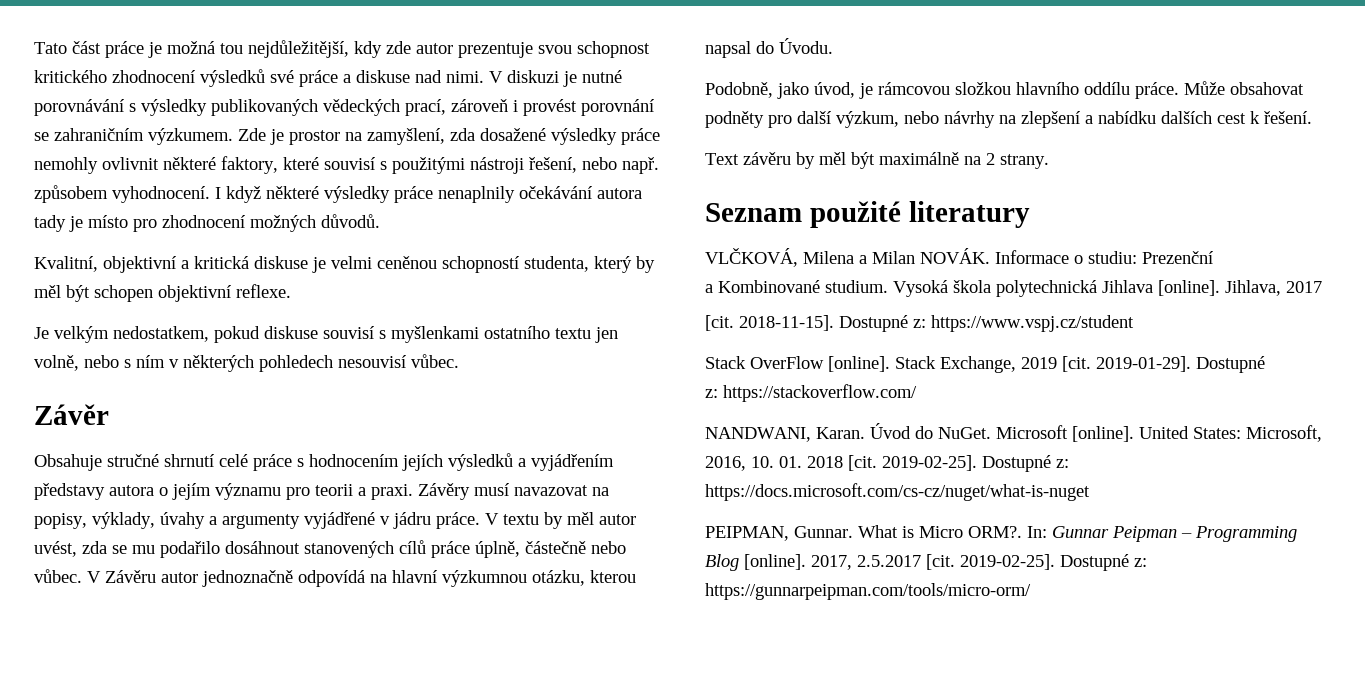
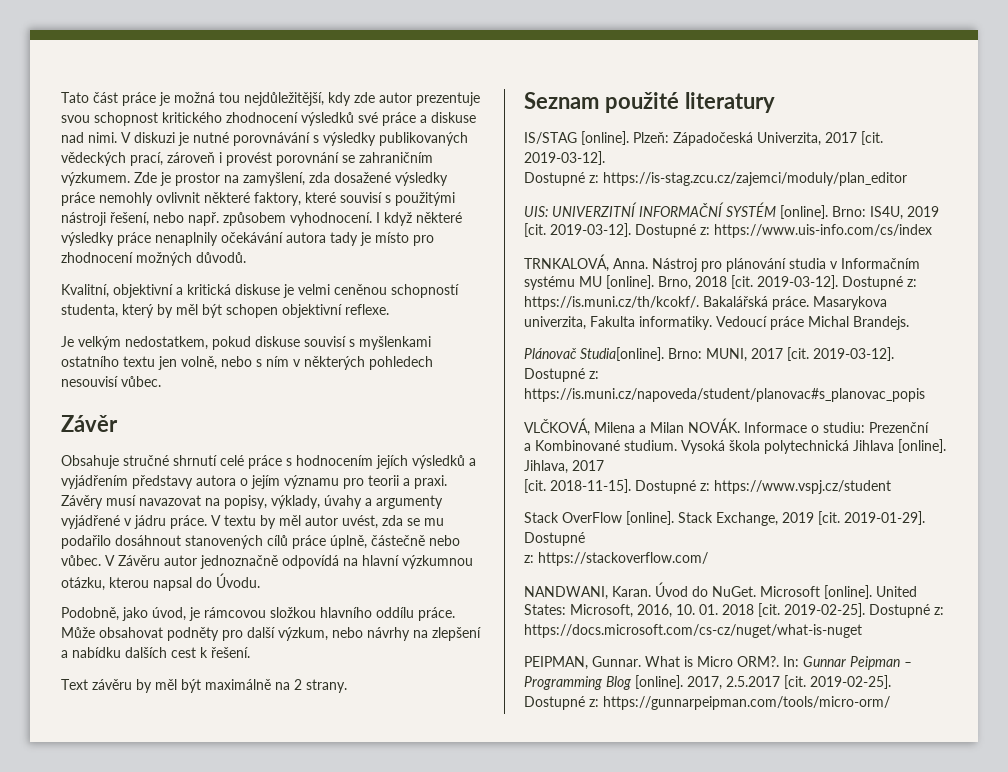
(1030, 214) none -> [524,131,883,146] [524,151,605,165] [524,172,907,186] [524,202,939,220] [524,223,932,238] [524,254,920,272] [524,275,917,290] [524,296,887,310] [524,316,909,330] [524,347,894,362] [524,368,599,382] [524,388,925,402] // IS/STAG [online]. Plzeň: Západočeská Univerzita, 2017 [cit. 2019-03-12]. // Dostupné z: https://is-stag.zcu.cz/zajemci/moduly/plan_editor // UIS: UNIVERZITNÍ INFORMAČNÍ SYSTÉM [online]. Brno: IS4U, 2019 [cit. 2019-03-12]. Dostupné z: https://www.uis-info.com/cs/index // TRNKALOVÁ, Anna. Nástroj pro plánování studia v Informačním systému MU [online]. Brno, 2018 [cit. 2019-03-12]. Dostupné z: https://is.muni.cz/th/kcokf/. Bakalářská práce. Masarykova univerzita, Fakulta informatiky. Vedoucí práce Michal Brandejs. // Plánovač Studia[online]. Brno: MUNI, 2017 [cit. 2019-03-12]. Dostupné z: https://is.muni.cz/napoveda/student/planovac#s_planovac_popis

